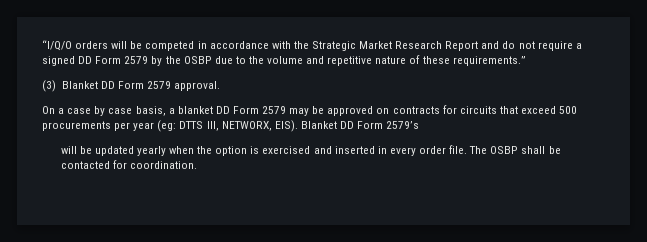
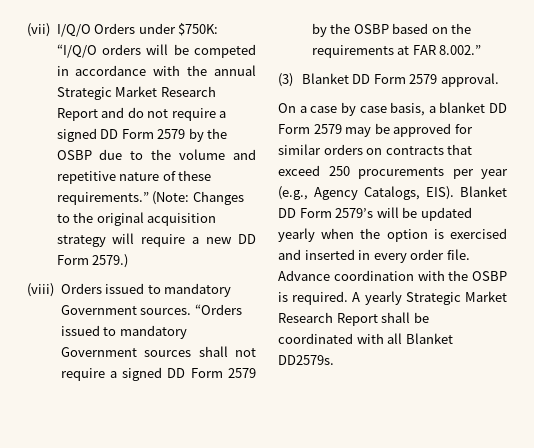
(42, 45) none -> [27,23,219,37] (vii) I/Q/O Orders under $750K:
(309, 45) none -> [214,65,256,76] annual
(526, 61) none -> [152,191,244,205] [56,212,217,226] [56,233,256,247] [56,254,129,268] [27,283,232,297] [60,304,242,315] [60,325,187,339] [60,346,256,357] [60,367,256,381] [311,23,472,37] [311,45,482,58] (Note: Changes to the original acquisition strategy will require a new DD Form 2579.) // (viii) Orders issued to mandatory Government sources. “Orders issued to mandatory Government sources shall not require a signed DD Form 2579 by the OSBP based on the requirements at FAR 8.002.”
[376,105,497,114] on contracts for circuits -> [454,124,473,134] [278,144,444,155] for similar orders on contracts
[559,106,578,114] 500 -> [328,166,350,176] 250
[157,120,272,132] (eg: DTTS III, NETWORX, -> [278,186,420,200] (e.g., Agency Catalogs,
(420, 125) // -> (374, 213) none
[469,146,561,154] [60,160,197,169] The OSBP shall be contacted for coordination. -> [278,270,507,281] [278,291,507,305] [278,312,429,326] [278,333,453,344] [278,355,334,365] Advance coordination with the OSBP is required. A yearly Strategic Market Research Report shall be coordinated with all Blanket DD2579s.

